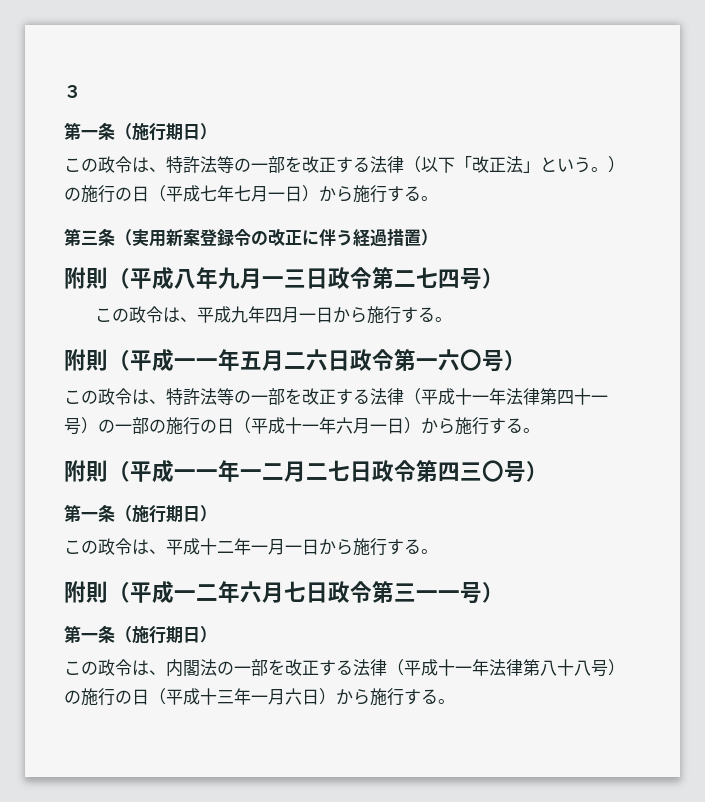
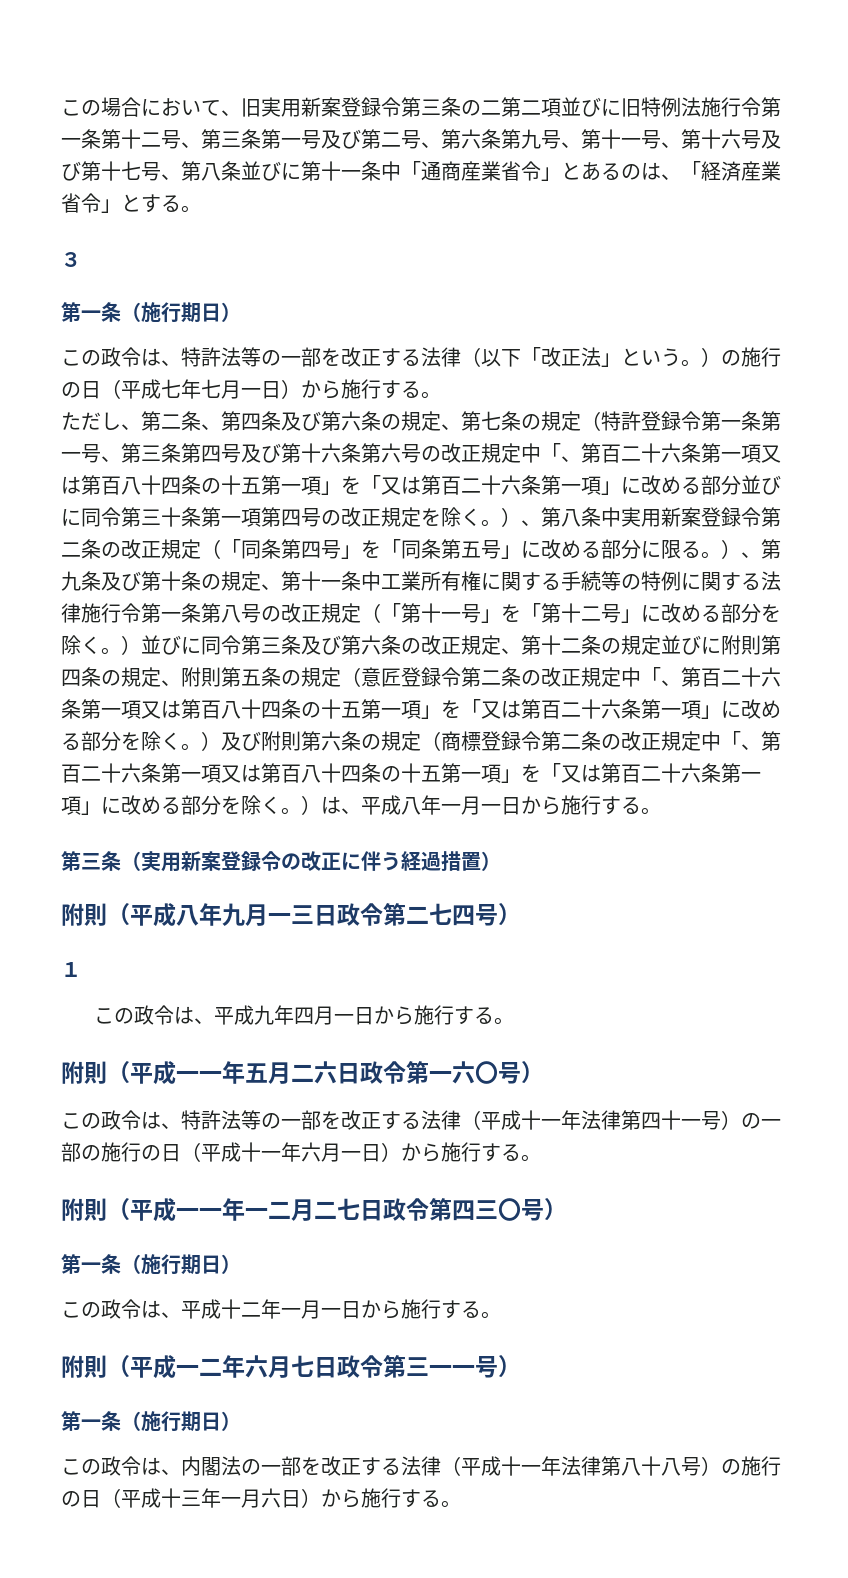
(64, 91) none -> [61,97,781,117] [61,129,781,149] [61,161,781,181] [61,193,201,213] この場合において、旧実用新案登録令第三条の二第二項並びに旧特例法施行令第一条第十二号、第三条第一号及び第二号、第六条第九号、第十一号、第十六号及び第十七号、第八条並びに第十一条中「通商産業省令」とあるのは、「経済産業省令」とする。 //
(438, 198) none -> [61,411,781,431] [61,443,781,463] [61,475,781,495] [61,507,781,527] [61,539,781,559] [61,571,781,591] [61,603,781,623] [61,635,781,655] [61,667,781,687] [61,699,781,719] [61,731,781,751] [61,763,761,783] [61,795,661,815] // ただし、第二条、第四条及び第六条の規定、第七条の規定（特許登録令第一条第一号、第三条第四号及び第十六条第六号の改正規定中「、第百二十六条第一項又は第百八十四条の十五第一項」を「又は第百二十六条第一項」に改める部分並びに同令第三十条第一項第四号の改正規定を除く。）、第八条中実用新案登録令第二条の改正規定（「同条第四号」を「同条第五号」に改める部分に限る。）、第九条及び第十条の規定、第十一条中工業所有権に関する手続等の特例に関する法律施行令第一条第八号の改正規定（「第十一号」を「第十二号」に改める部分を除く。）並びに同令第三条及び第六条の改正規定、第十二条の規定並びに附則第四条の規定、附則第五条の規定（意匠登録令第二条の改正規定中「、第百二十六条第一項又は第百八十四条の十五第一項」を「又は第百二十六条第一項」に改める部分を除く。）及び附則第六条の規定（商標登録令第二条の改正規定中「、第百二十六条第一項又は第百八十四条の十五第一項」を「又は第百二十六条第一項」に改める部分を除く。）は、平成八年一月一日から施行する。
(504, 278) none -> [61,962,81,977] // １

